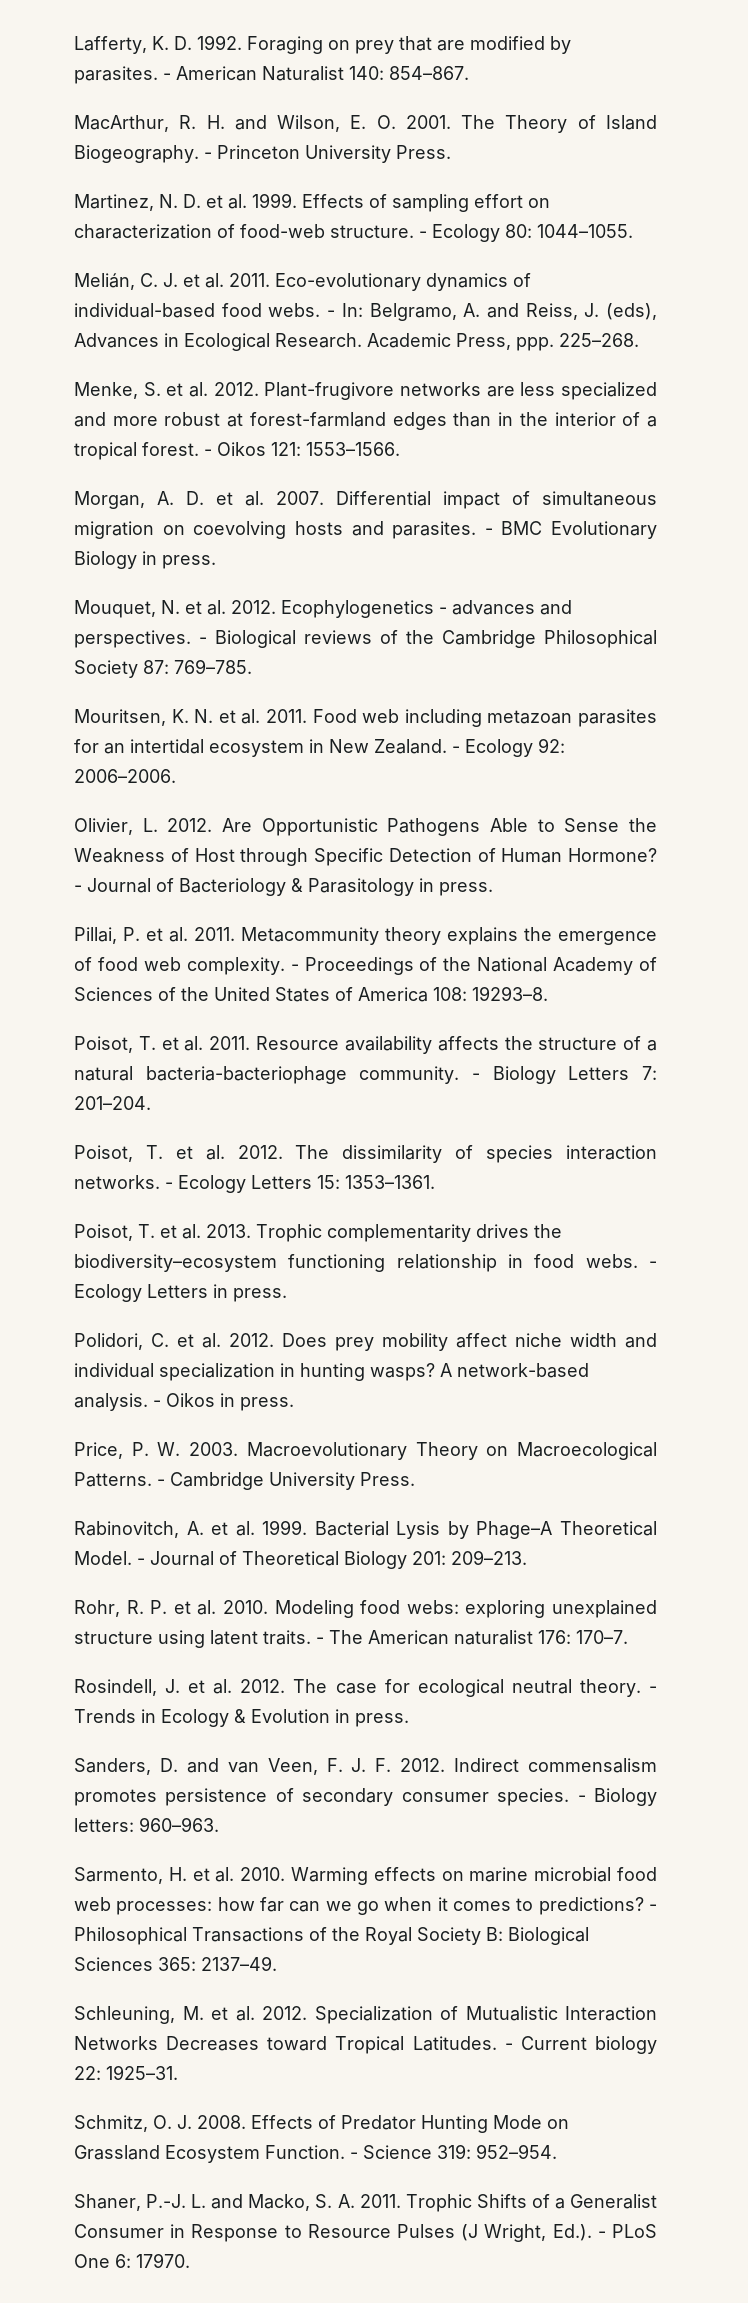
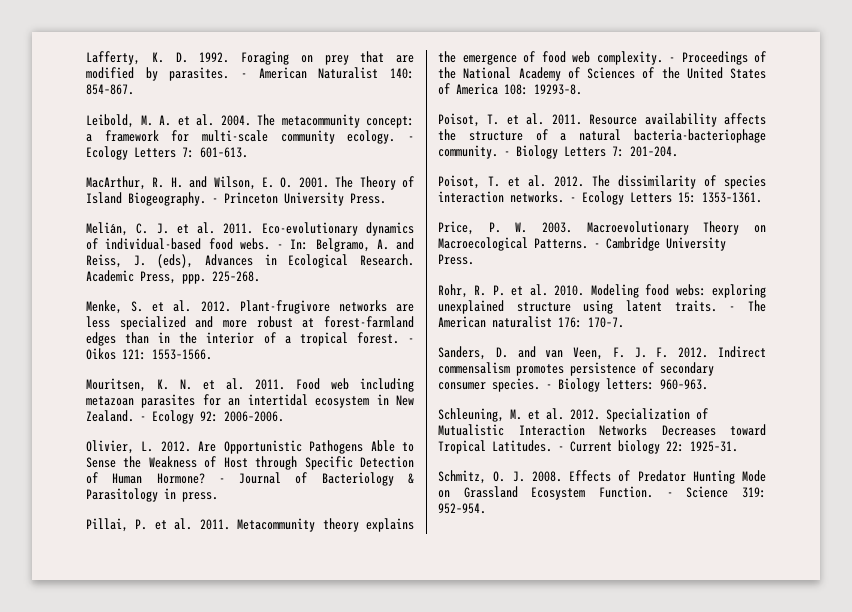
(469, 73) none -> [86,114,414,128] [86,130,414,144] [86,146,248,160] // Leibold, M. A. et al. 2004. The metacommunity concept: a framework for multi-scale community ecology. - Ecology Letters 7: 601–613.
[74,193,550,212] [74,224,633,242] // Martinez, N. D. et al. 1999. Effects of sampling effort on characterization of food-web structure. - Ecology 80: 1044–1055. -> (386, 198) none
[74,491,657,509] [74,521,657,539] [74,551,216,569] [74,600,572,618] [74,630,657,648] [74,659,252,678] // Morgan, A. D. et al. 2007. Differential impact of simultaneous migration on coevolving hosts and parasites. - BMC Evolutionary Biology in press. // Mouquet, N. et al. 2012. Ecophylogenetics - advances and perspectives. - Biological reviews of the Cambridge Philosophical Society 87: 769–785. -> (212, 354) none
[74,1224,562,1242] [74,1254,657,1272] [74,1284,287,1302] [74,1333,657,1351] [74,1363,589,1381] [74,1393,294,1411] // Poisot, T. et al. 2013. Trophic complementarity drives the biodiversity–ecosystem functioning relationship in food webs. - Ecology Letters in press. // Polidori, C. et al. 2012. Does prey mobility affect niche width and individual specialization in hunting wasps? A network-based analysis. - Oikos in press. -> (762, 197) none
[74,1520,657,1539] [74,1550,527,1569] // Rabinovitch, A. et al. 1999. Bacterial Lysis by Phage–A Theoretical Model. - Journal of Theoretical Biology 201: 209–213. -> (474, 259) none
[74,1679,657,1697] [74,1709,409,1727] // Rosindell, J. et al. 2012. The case for ecological neutral theory. - Trends in Ecology & Evolution in press. -> (624, 322) none
[74,1867,657,1885] [74,1897,657,1915] [74,1927,589,1945] [74,1956,277,1971] // Sarmento, H. et al. 2010. Warming effects on marine microbial food web processes: how far can we go when it comes to predictions? - Philosophical Transactions of the Royal Society B: Biological Sciences 365: 2137–49. -> (708, 384) none
[74,2194,657,2212] [74,2224,657,2242] [74,2253,190,2268] // Shaner, P.-J. L. and Macko, S. A. 2011. Trophic Shifts of a Generalist Consumer in Response to Resource Pulses (J Wright, Ed.). - PLoS One 6: 17970. -> (486, 508) none

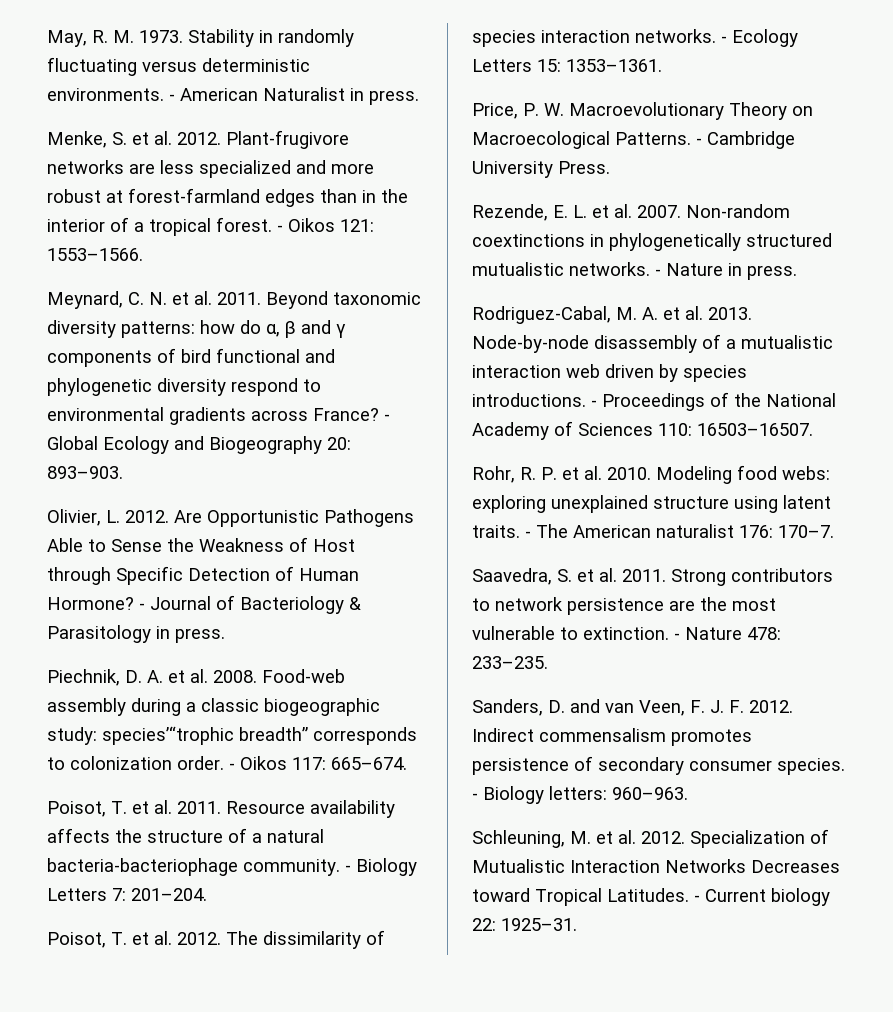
[86,51,414,65] [86,67,414,81] [86,84,134,95] [86,114,414,128] [86,130,414,144] [86,146,248,160] [86,176,414,190] [86,192,386,206] [86,222,414,236] [86,238,414,252] [86,254,414,268] [86,270,260,284] Lafferty, K. D. 1992. Foraging on prey that are modified by parasites. - American Naturalist 140: 854–867. // Leibold, M. A. et al. 2004. The metacommunity concept: a framework for multi-scale community ecology. - Ecology Letters 7: 601–613. // MacArthur, R. H. and Wilson, E. O. 2001. The Theory of Island Biogeography. - Princeton University Press. // Melián, C. J. et al. 2011. Eco-evolutionary dynamics of individual-based food webs. - In: Belgramo, A. and Reiss, J. (eds), Advances in Ecological Research. Academic Press, ppp. 225–268. -> [47,29,354,47] [47,57,310,76] [47,87,419,105] May, R. M. 1973. Stability in randomly fluctuating versus deterministic environments. - American Naturalist in press.
[86,378,169,392] Mouritsen, K. -> [47,291,144,309] Meynard, C.
[296,378,414,392] [86,394,414,408] [86,410,284,424] Food web including metazoan parasites for an intertidal ecosystem in New Zealand. - Ecology 92: 2006–2006. -> [266,291,421,309] [47,320,346,338] [47,348,335,367] [47,378,321,396] [47,407,390,425] [47,436,351,454] [47,466,123,479] Beyond taxonomic diversity patterns: how do α, β and γ components of bird functional and phylogenetic diversity respond to environmental gradients across France? - Global Ecology and Biogeography 20: 893–903.
[86,518,414,532] [438,51,766,65] [438,67,766,81] [438,83,582,95] Pillai, P. et al. 2011. Metacommunity theory explains the emergence of food web complexity. - Proceedings of the National Academy of Sciences of the United States of America 108: 19293–8. -> [47,669,345,686] [47,698,380,716] [47,726,417,745] [47,756,407,770] Piechnik, D. A. et al. 2008. Food-web assembly during a classic biogeographic study: species’“trophic breadth” corresponds to colonization order. - Oikos 117: 665–674.
[542,222,572,233] 2003. -> (564, 109) none
(474, 259) none -> [472,204,790,221] [472,233,832,251] [472,262,797,280] [472,306,752,324] [472,334,833,353] [472,364,747,382] [472,392,836,411] [472,421,813,440] // Rezende, E. L. et al. 2007. Non-random coextinctions in phylogenetically structured mutualistic networks. - Nature in press. // Rodriguez-Cabal, M. A. et al. 2013. Node-by-node disassembly of a mutualistic interaction web driven by species introductions. - Proceedings of the National Academy of Sciences 110: 16503–16507.
(624, 322) none -> [472,568,833,586] [472,597,776,615] [472,626,781,640] [472,656,548,669] // Saavedra, S. et al. 2011. Strong contributors to network persistence are the most vulnerable to extinction. - Nature 478: 233–235.
[438,470,766,484] [438,486,766,500] [438,503,486,514] // Schmitz, O. J. 2008. Effects of Predator Hunting Mode on Grassland Ecosystem Function. - Science 319: 952–954. -> (577, 924) none

